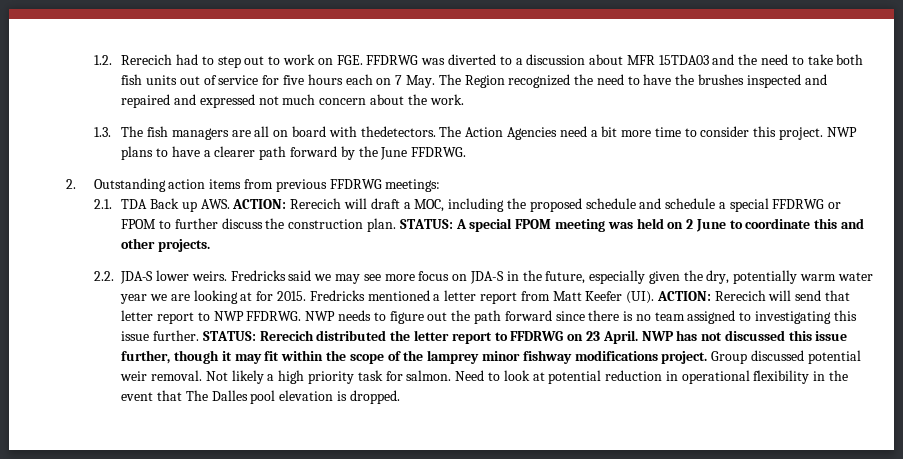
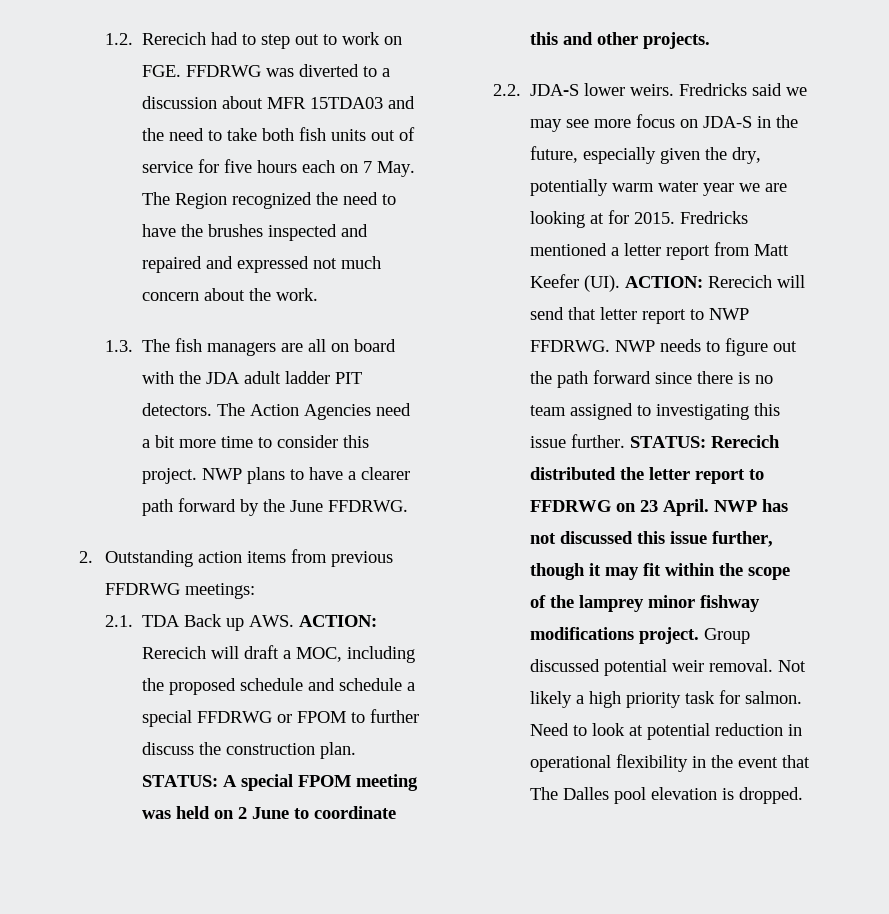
[360,126,436,137] thedetectors. -> [179,371,363,384] [142,403,213,416] the JDA adult ladder PIT detectors.

